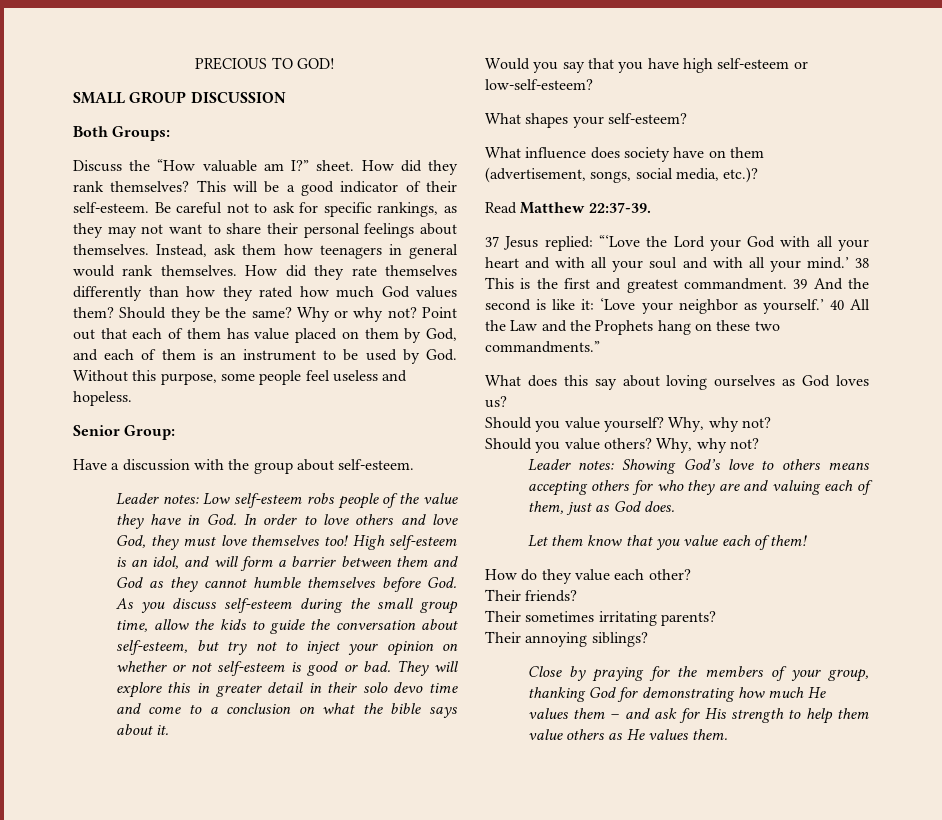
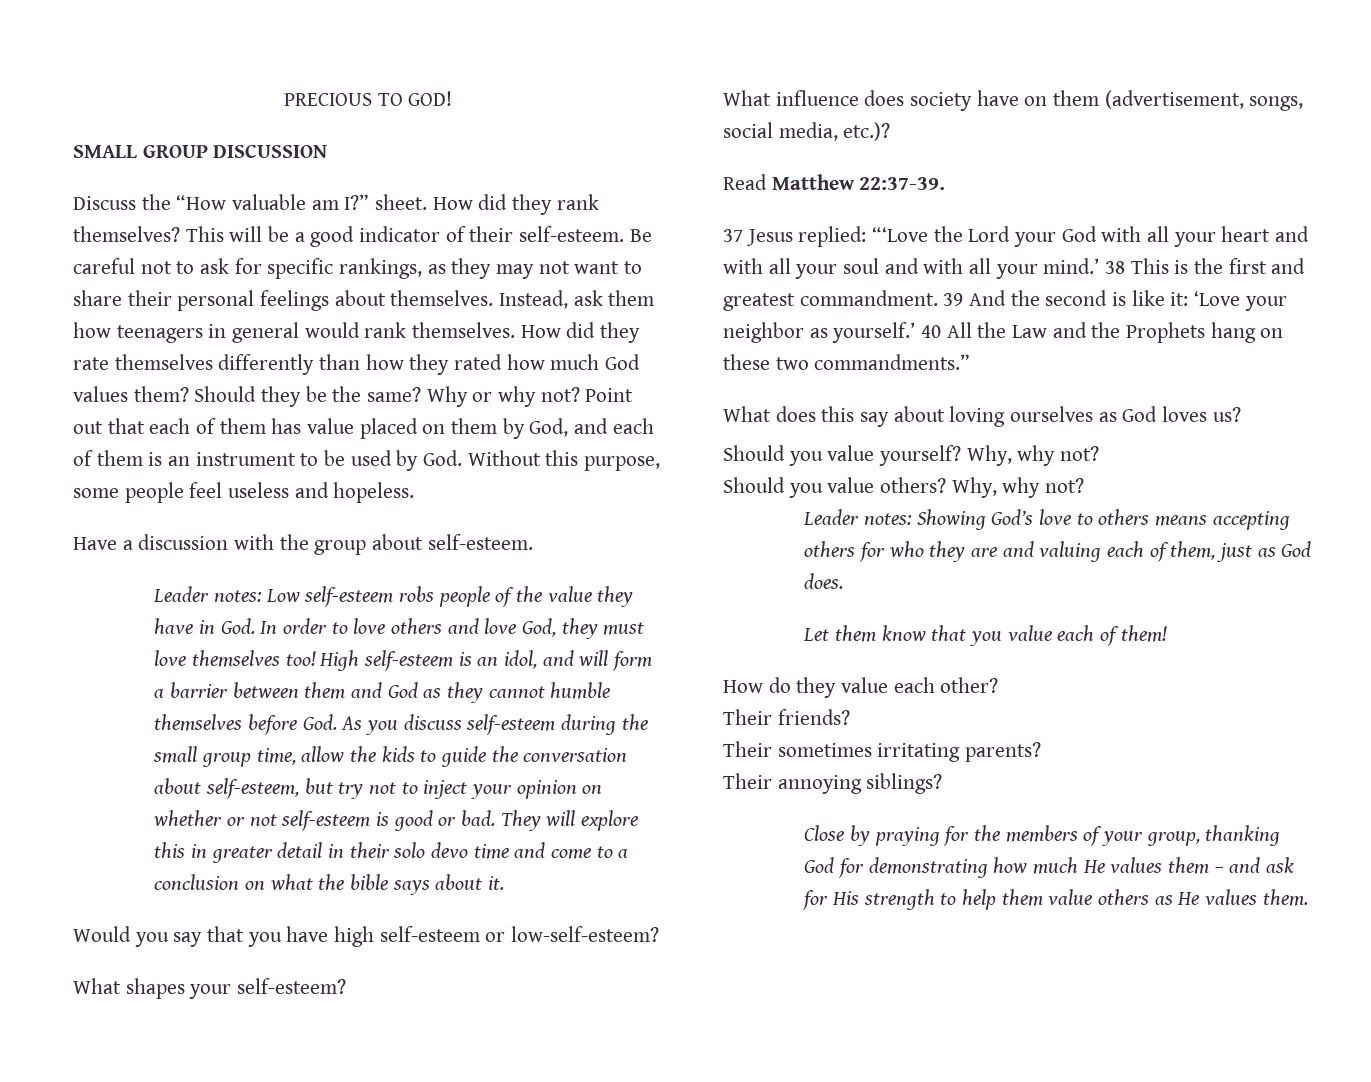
[73,126,171,141] // Both Groups: -> (328, 151) none
[73,425,176,440] // Senior Group: -> (415, 492) none

